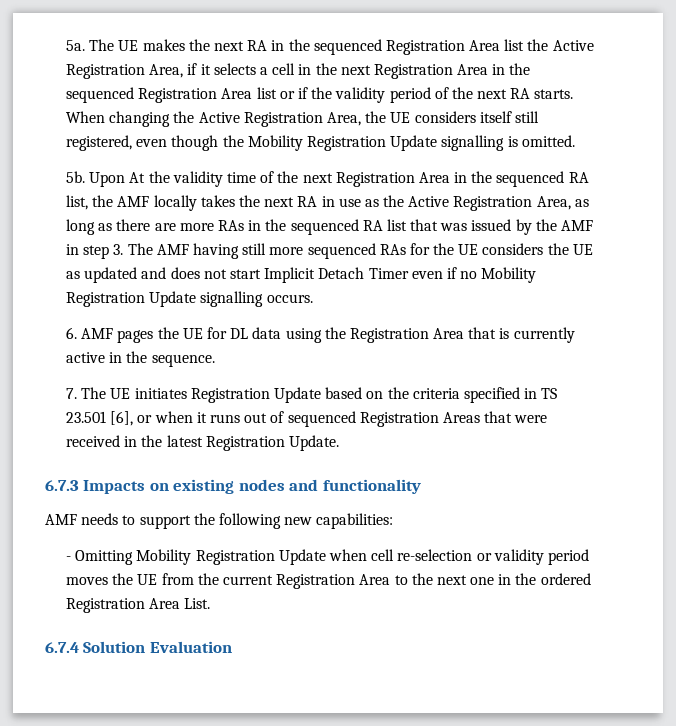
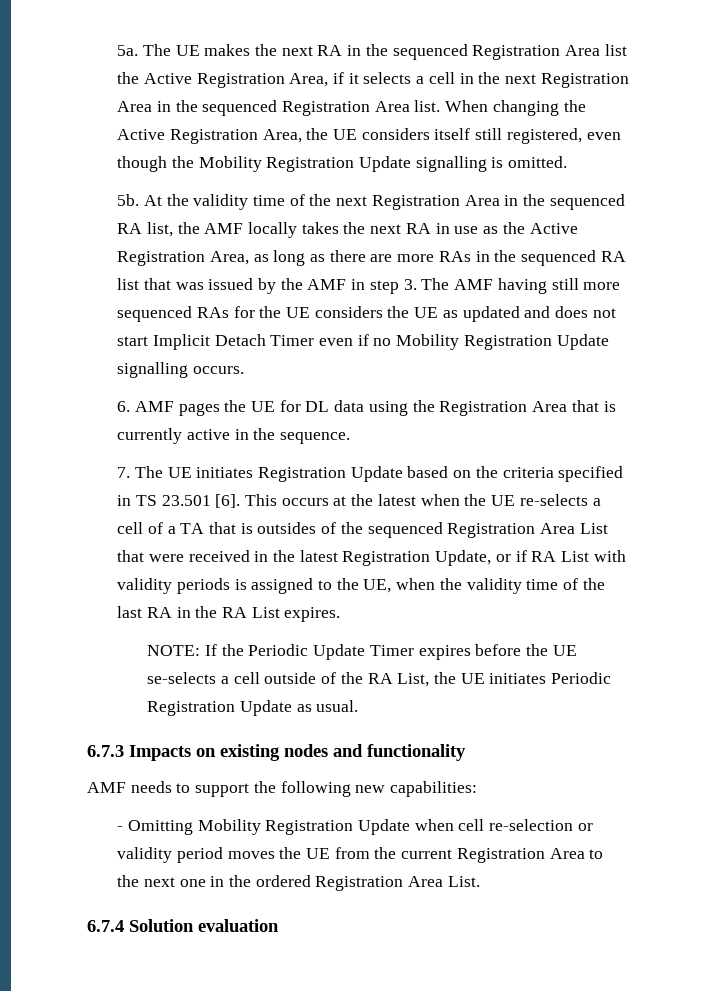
[256,87,574,103] list or if the validity period of the next RA starts. -> [414,100,441,112] list.
[89,172,126,187] Upon -> (140, 200) none
[110,411,480,427] [6], or when it runs out of sequenced Registration Areas -> [215,494,601,508] [117,522,608,538] [6]. This occurs at the latest when the UE re-selects a cell of a TA that is outsides of the sequenced Registration Area List
[288,435,339,451] Update. -> [435,550,626,566] [117,578,605,594] [117,606,341,622] [147,644,577,660] [147,672,612,687] [147,700,359,716] Update, or if RA List with validity periods is assigned to the UE, when the validity time of the last RA in the RA List expires. // NOTE: If the Periodic Update Timer expires before the UE se-selects a cell outside of the RA List, the UE initiates Periodic Registration Update as usual.
[149,641,232,653] Evaluation -> [198,919,279,932] evaluation

